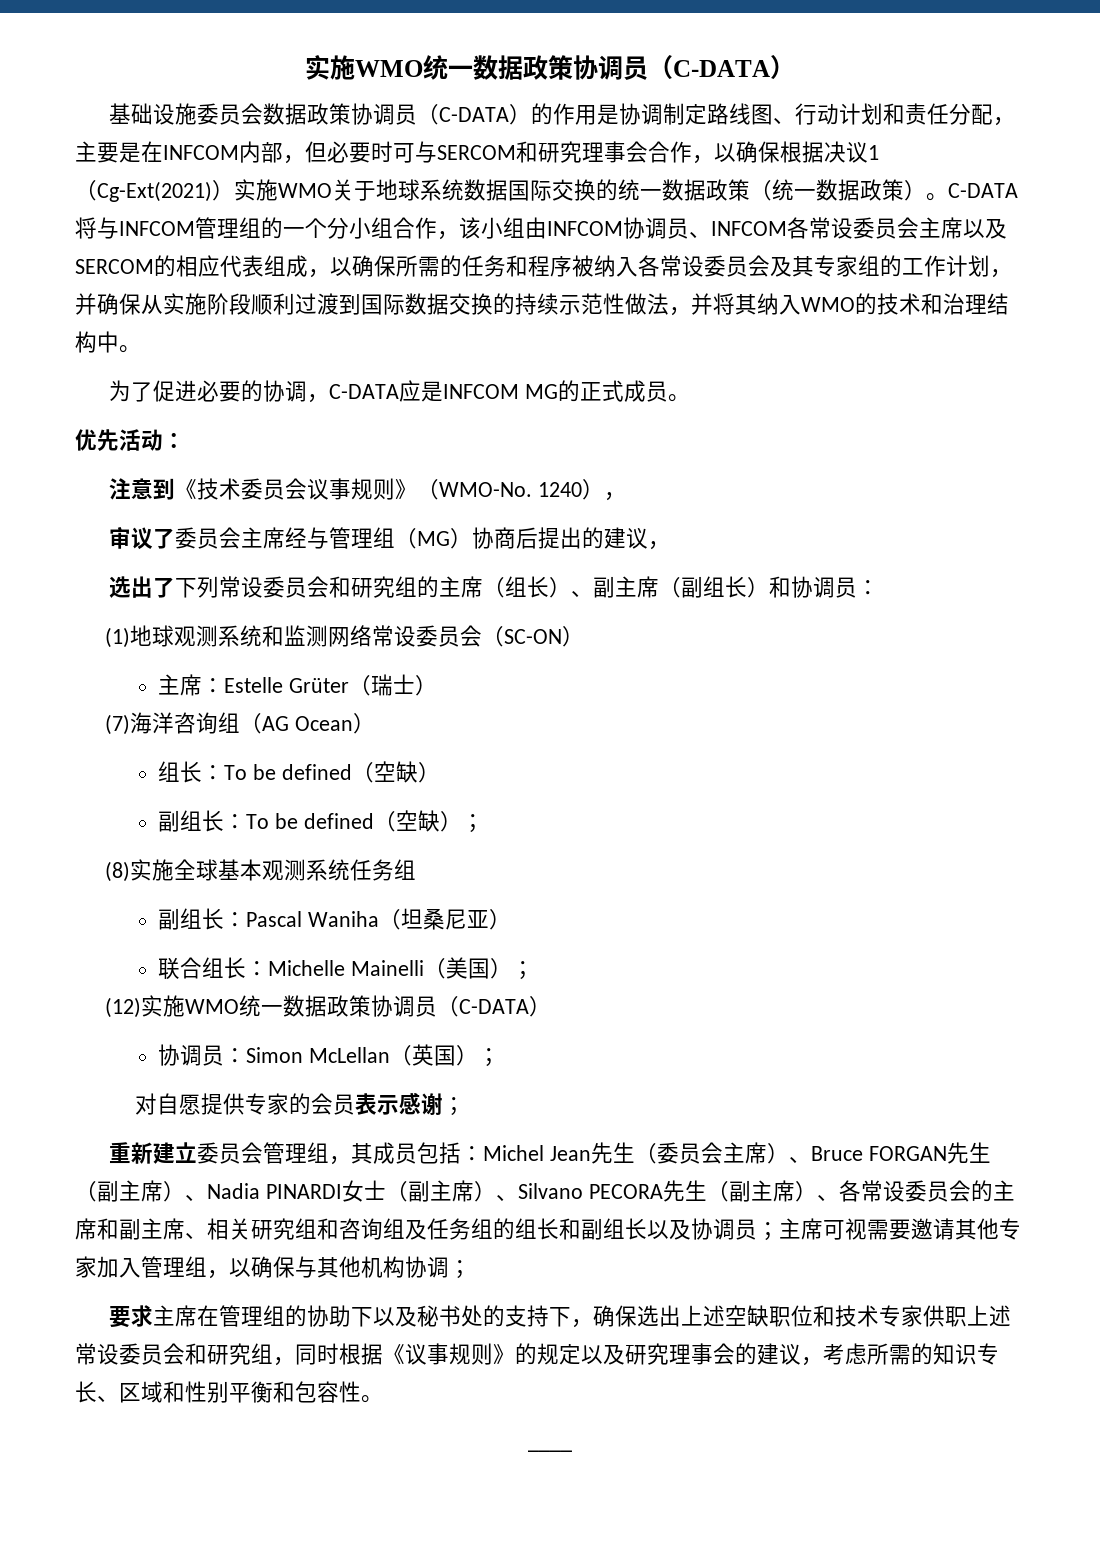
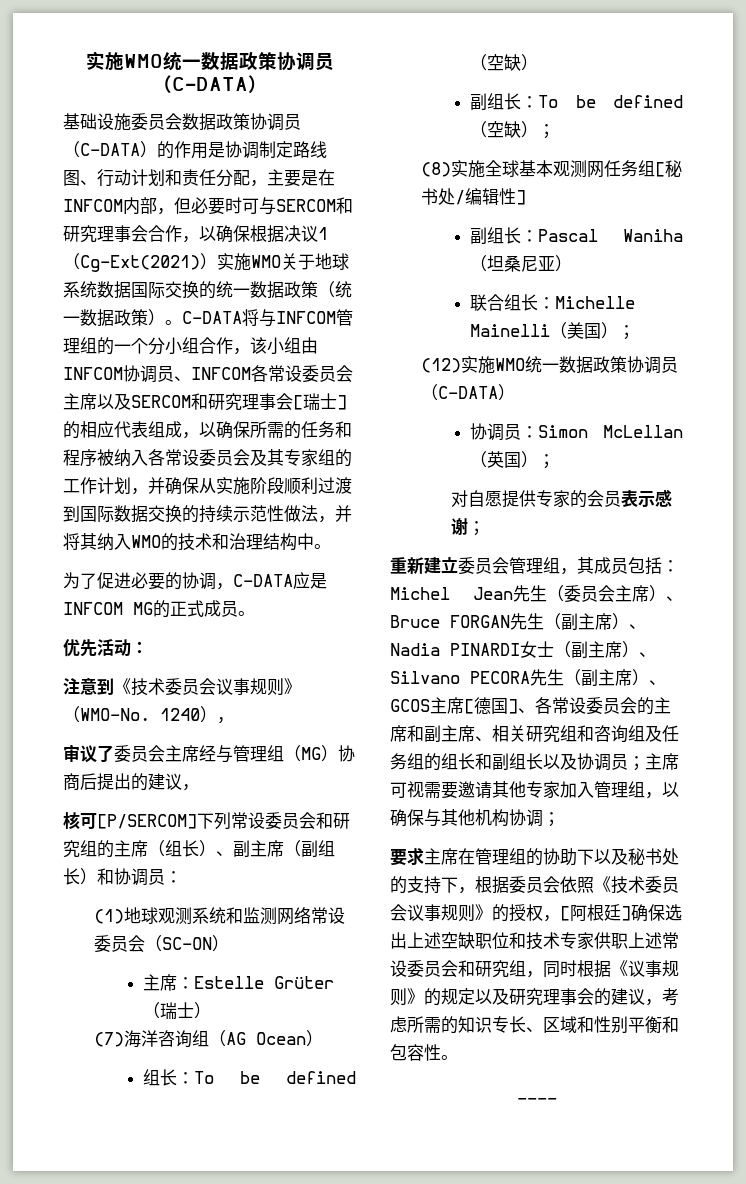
(154, 266) none -> [191,393,347,411] 和研究理事会[瑞士]
[109,576,176,598] 选出了 -> [63,812,197,830] 核可[P/SERCOM]
[305,859,416,881] 系统任务组 -> [586,160,682,178] [420,188,526,205] 网任务组[秘书处/编辑性]
(839, 1197) none -> [390,697,535,714] GCOS主席[德国]、
(594, 1323) none -> [475,876,679,894] [390,904,631,922] 根据委员会依照《技术委员会议事规则》的授权，[阿根廷]

